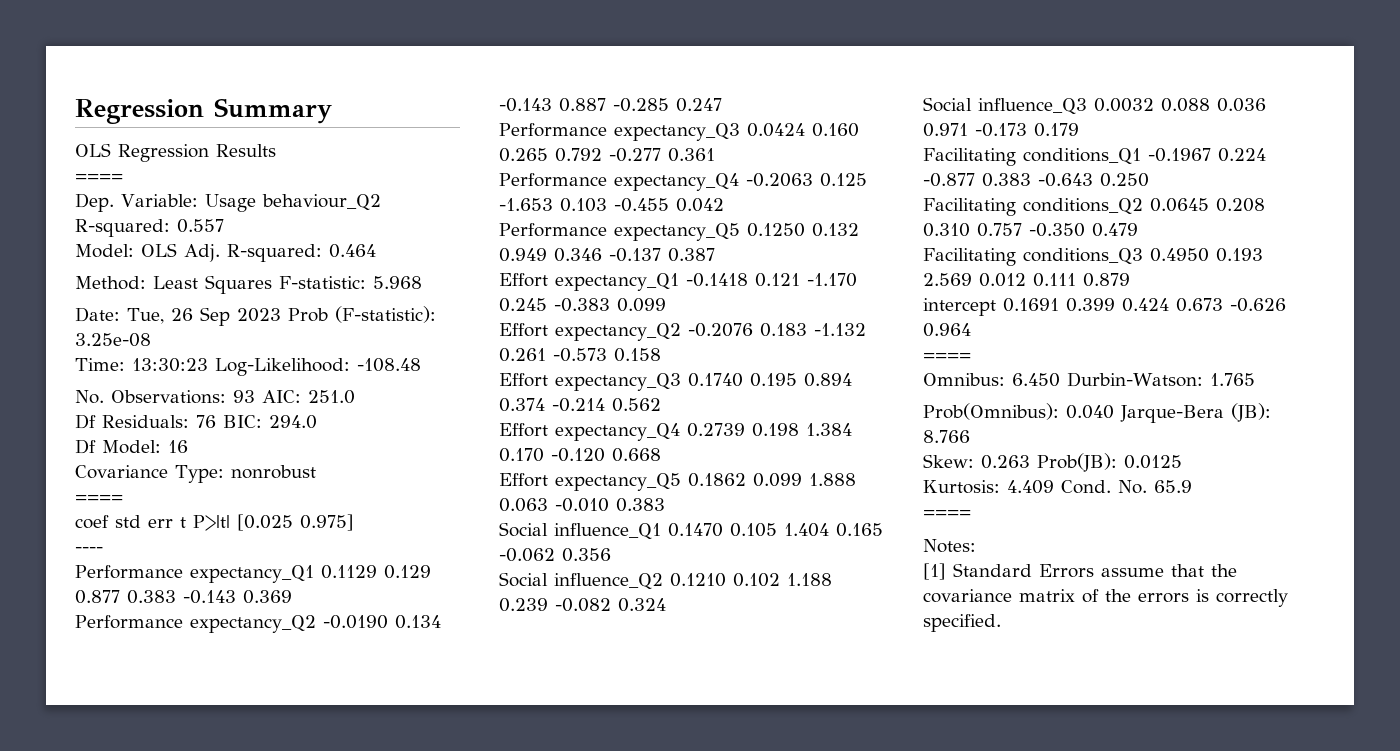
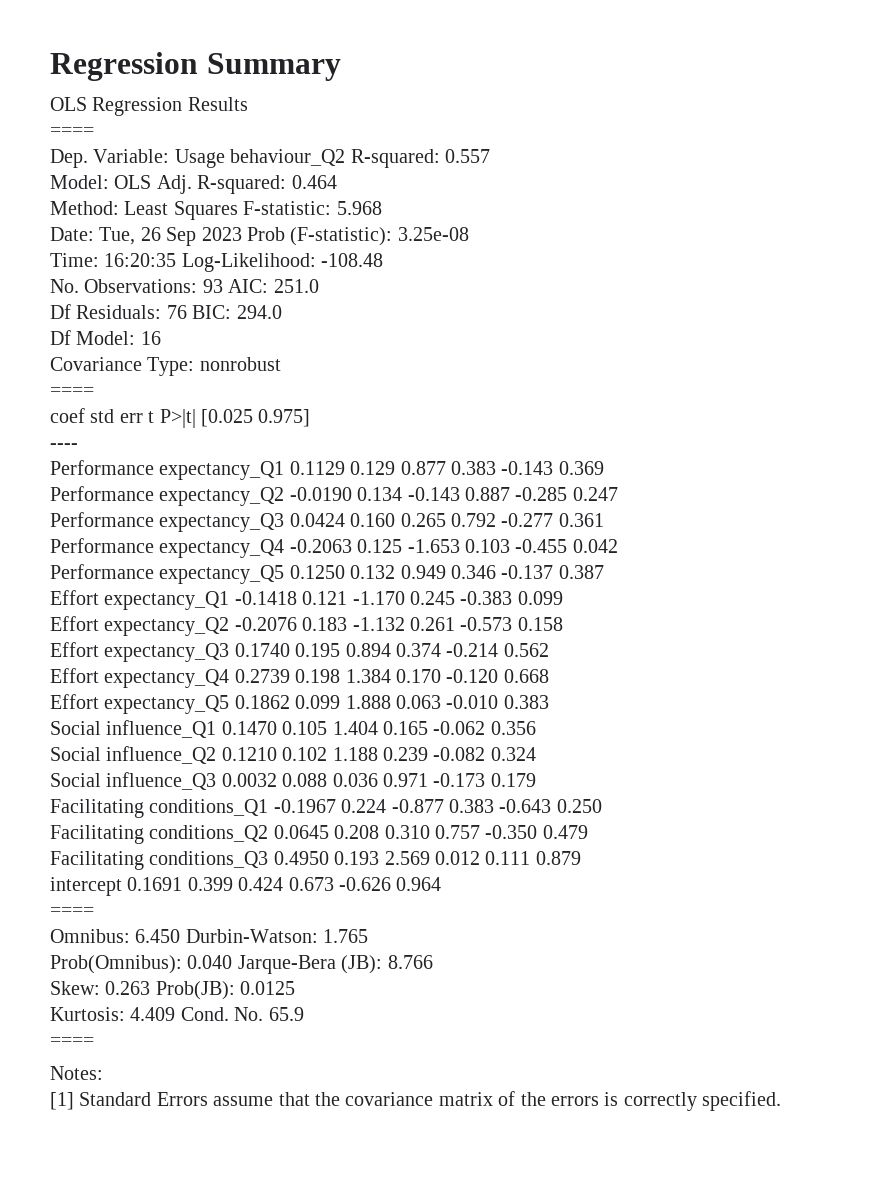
[132,358,208,372] 13:30:23 -> [104,253,177,267] 16:20:35

